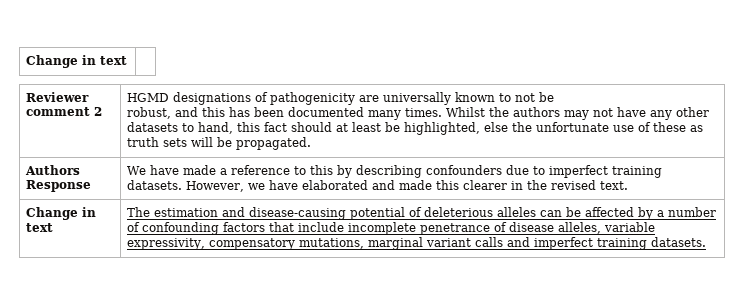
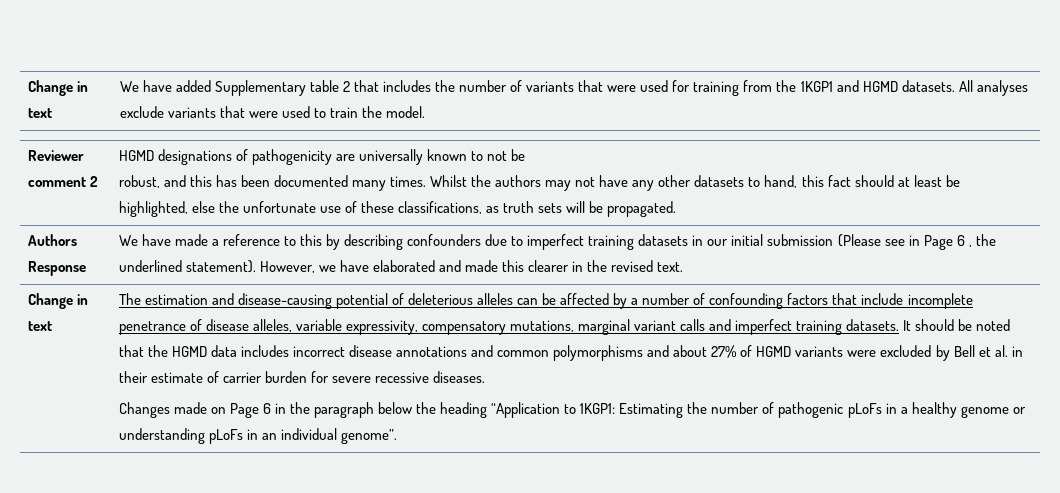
[26,55,128,68] Change in text | -> [27,80,88,96] [27,108,52,118] [119,80,1028,96] [119,106,425,118] Change in text | We have added Supplementary table 2 that includes the number of variants that were used for training from the 1KGP1 and HGMD datasets. All analyses exclude variants that were used to train the model.
(687, 127) none -> [397,201,482,214] classifications,
[127,180,183,190] datasets. -> [638,234,996,250] [118,260,256,273] datasets in our initial submission (Please see in Page 6 , the underlined statement).
(707, 242) none -> [903,319,1011,331] [118,345,1023,361] [118,371,485,383] [118,402,1026,418] [118,428,397,444] It should be noted that the HGMD data includes incorrect disease annotations and common polymorphisms and about 27% of HGMD variants were excluded by Bell et al. in their estimate of carrier burden for severe recessive diseases. // Changes made on Page 6 in the paragraph below the heading “Application to 1KGP1: Estimating the number of pathogenic pLoFs in a healthy genome or understanding pLoFs in an individual genome”.

